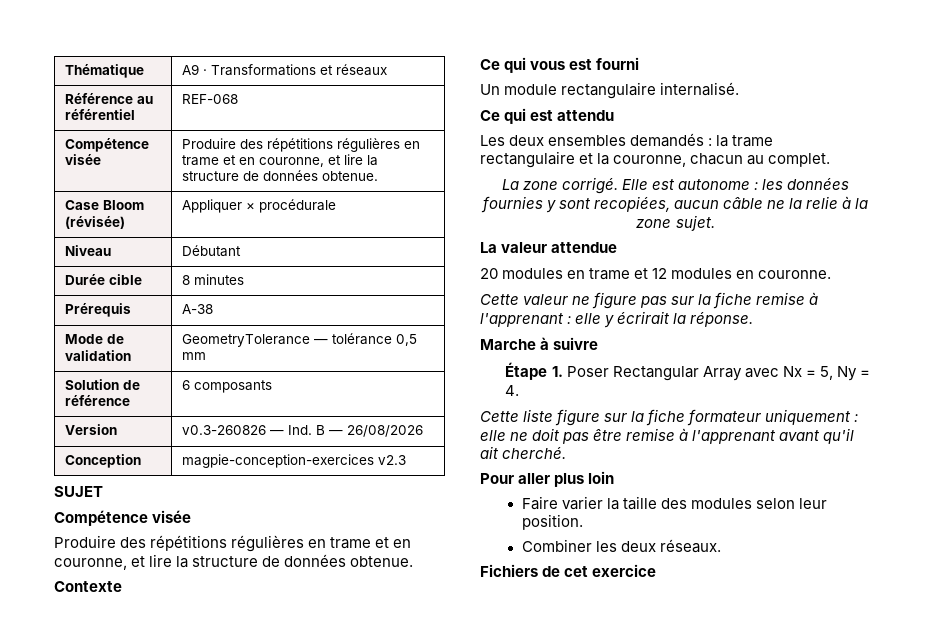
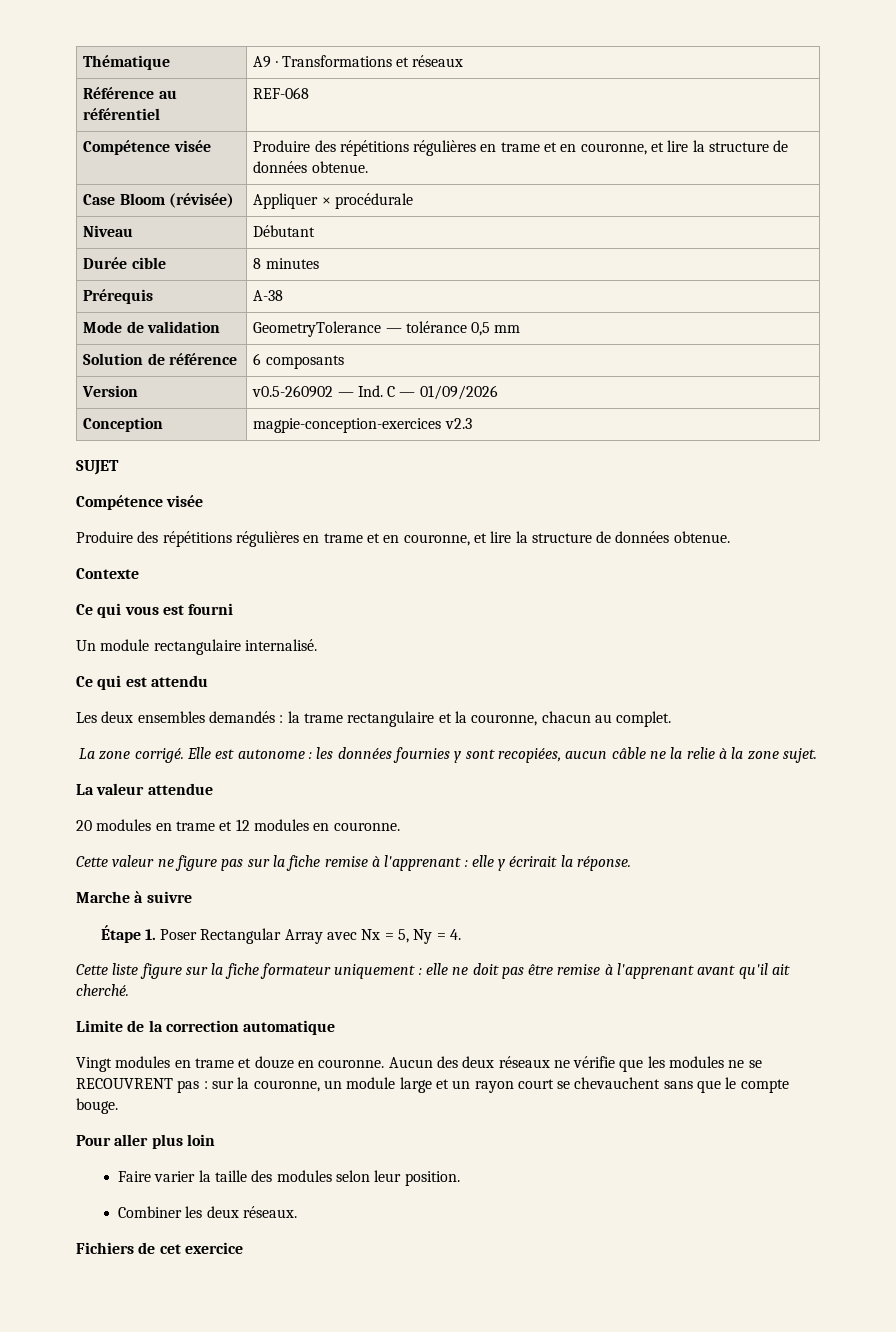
[181,425,266,435] v0.3-260826 -> [252,385,334,398] v0.5-260902
[315,425,423,437] B — 26/08/2026 -> [387,385,498,400] C — 01/09/2026
(567, 452) none -> [76,1020,336,1035] [76,1056,762,1072] [76,1077,789,1093] [76,1098,118,1114] // Limite de la correction automatique // Vingt modules en trame et douze en couronne. Aucun des deux réseaux ne vérifie que les modules ne se RECOUVRENT pas : sur la couronne, un module large et un rayon court se chevauchent sans que le compte bouge.

